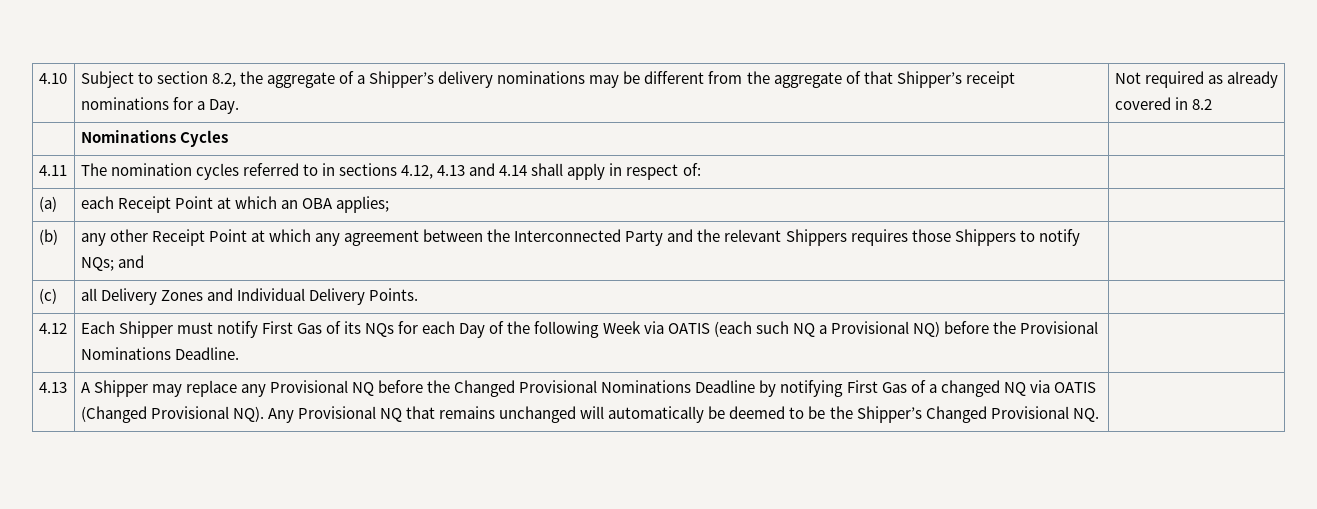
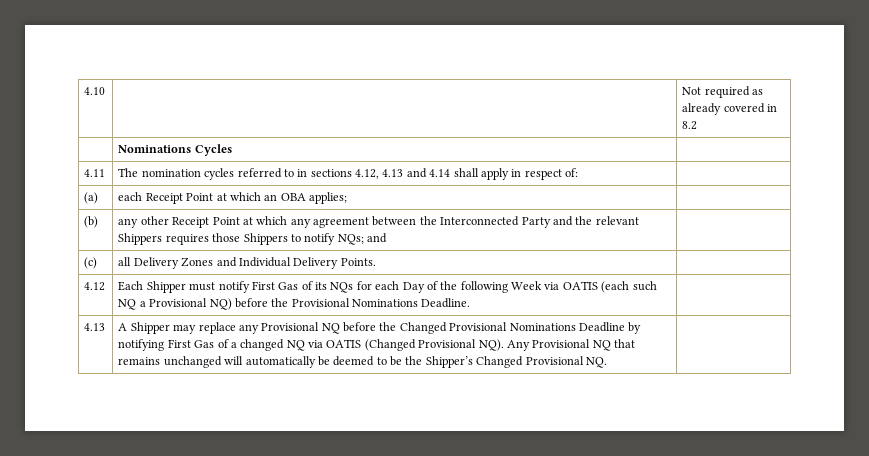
[80,71,1015,88] [80,97,239,114] Subject to section 8.2, the aggregate of a Shipper’s delivery nominations may be different from the aggregate of that Shipper’s receipt nominations for a Day. -> (106, 91) none

